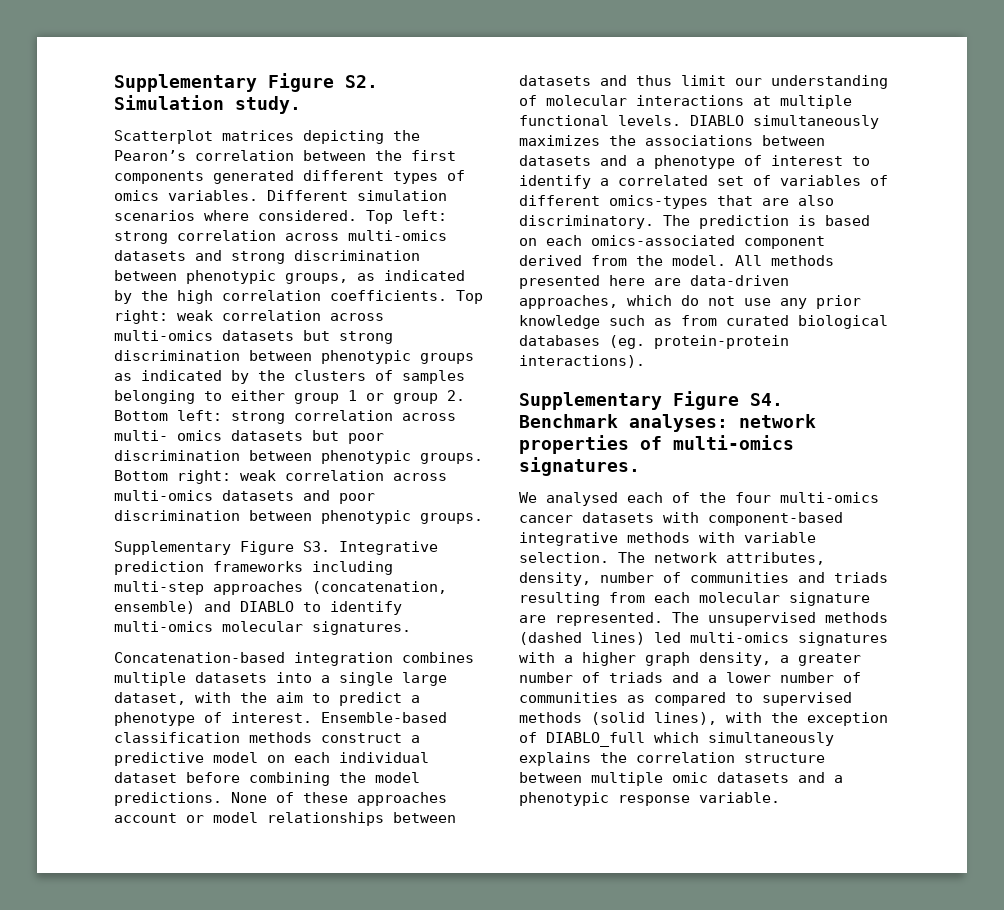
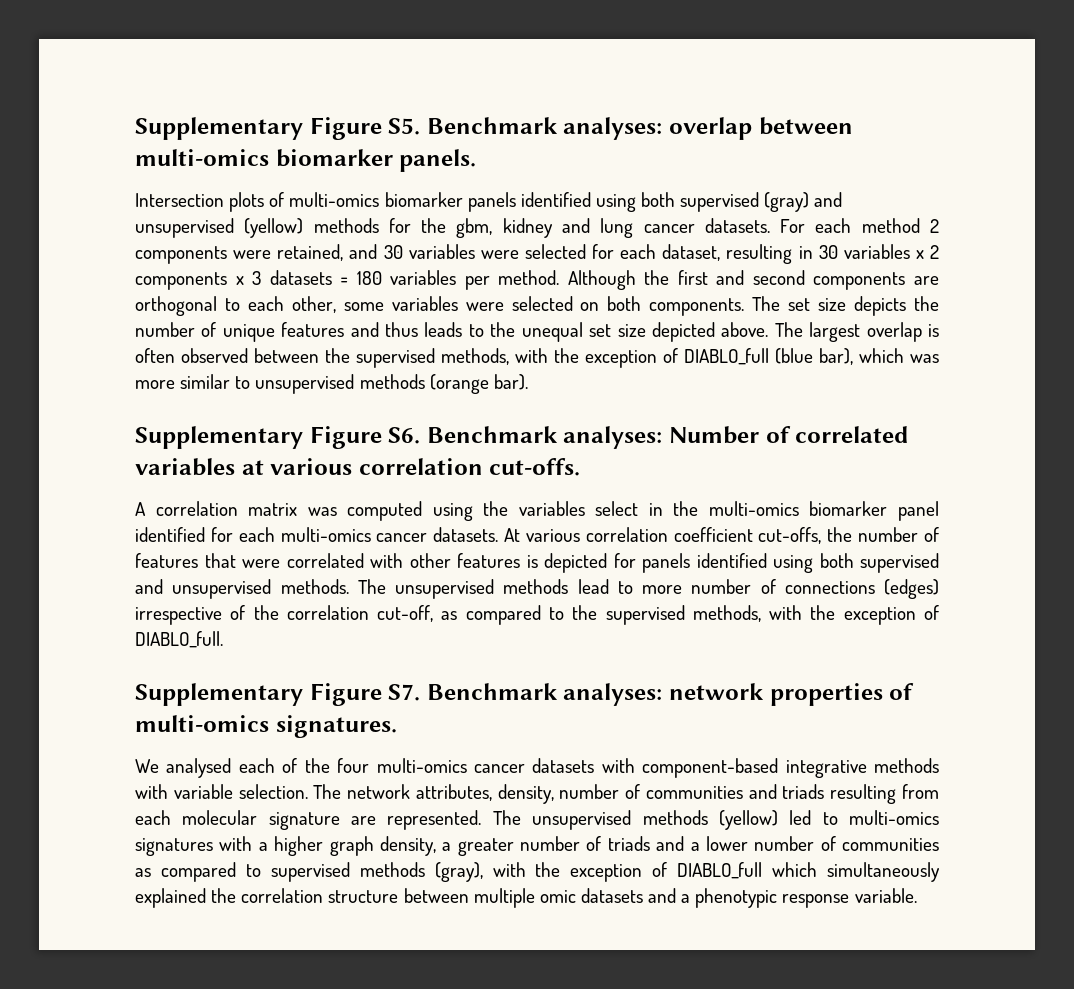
[114,73,378,92] [114,95,301,114] [114,130,420,144] [114,150,456,161] [114,170,465,184] [114,190,447,201] [114,210,447,224] [114,230,447,244] [114,250,420,264] [114,270,465,284] [114,290,483,304] [114,310,384,324] [114,330,393,344] [114,350,474,364] [114,370,465,384] [114,390,465,404] [114,410,456,424] [114,430,384,444] [114,450,483,464] [114,470,447,484] [114,490,375,504] [114,510,483,524] [114,541,438,555] [114,561,393,575] [114,581,447,595] [114,601,402,615] [114,621,411,635] [114,652,474,666] [114,672,447,686] [114,692,420,706] [114,712,447,726] [114,732,420,743] [114,752,429,766] [114,772,420,786] [114,792,447,806] [114,812,456,826] [519,75,888,89] [519,95,852,109] [519,115,879,129] [519,135,825,146] [519,155,870,169] [519,175,888,189] [519,195,834,209] [519,215,870,229] [519,235,825,249] [519,255,834,266] [519,275,789,289] [519,295,861,309] [519,315,888,329] [519,335,789,349] [519,355,645,368] [519,391,783,410] Supplementary Figure S2. Simulation study. // Scatterplot matrices depicting the Pearon’s correlation between the first components generated different types of omics variables. Different simulation scenarios where considered. Top left: strong correlation across multi-omics datasets and strong discrimination between phenotypic groups, as indicated by the high correlation coefficients. Top right: weak correlation across multi-omics datasets but strong discrimination between phenotypic groups as indicated by the clusters of samples belonging to either group 1 or group 2. Bottom left: strong correlation across multi- omics datasets but poor discrimination between phenotypic groups. Bottom right: weak correlation across multi-omics datasets and poor discrimination between phenotypic groups. // Supplementary Figure S3. Integrative prediction frameworks including multi-step approaches (concatenation, ensemble) and DIABLO to identify multi-omics molecular signatures. // Concatenation-based integration combines multiple datasets into a single large dataset, with the aim to predict a phenotype of interest. Ensemble-based classification methods construct a predictive model on each individual dataset before combining the model predictions. None of these approaches account or model relationships between datasets and thus limit our understanding of molecular interactions at multiple functional levels. DIABLO simultaneously maximizes the associations between datasets and a phenotype of interest to identify a correlated set of variables of different omics-types that are also discriminatory. The prediction is based on each omics-associated component derived from the model. All methods presented here are data-driven approaches, which do not use any prior knowledge such as from curated biological databases (eg. protein-protein interactions). // Supplementary Figure S4. -> [135,117,853,140] [135,149,477,172] [135,192,843,212] [135,218,939,238] [135,244,939,264] [135,270,939,290] [135,296,939,316] [135,322,939,342] [135,348,939,368] [135,374,528,394] [135,426,909,449] [135,458,581,476] [135,501,940,521] [135,527,940,544] [135,553,939,573] [135,579,939,599] [135,605,939,625] [135,631,223,648] [135,683,421,706] Supplementary Figure S5. Benchmark analyses: overlap between multi-omics biomarker panels. // Intersection plots of multi-omics biomarker panels identified using both supervised (gray) and unsupervised (yellow) methods for the gbm, kidney and lung cancer datasets. For each method 2 components were retained, and 30 variables were selected for each dataset, resulting in 30 variables x 2 components x 3 datasets = 180 variables per method. Although the first and second components are orthogonal to each other, some variables were selected on both components. The set size depicts the number of unique features and thus leads to the unequal set size depicted above. The largest overlap is often observed between the supervised methods, with the exception of DIABLO_full (blue bar), which was more similar to unsupervised methods (orange bar). // Supplementary Figure S6. Benchmark analyses: Number of correlated variables at various correlation cut-offs. // A correlation matrix was computed using the variables select in the multi-omics biomarker panel identified for each multi-omics cancer datasets. At various correlation coefficient cut-offs, the number of features that were correlated with other features is depicted for panels identified using both supervised and unsupervised methods. The unsupervised methods lead to more number of connections (edges) irrespective of the correlation cut-off, as compared to the supervised methods, with the exception of DIABLO_full. // Supplementary Figure S7.
[519,632,681,645] (dashed lines) led -> [718,810,838,830] (yellow) led to
[591,712,717,725] (solid lines), -> [434,862,483,882] (gray),
[519,752,591,766] explains -> [135,888,206,908] explained

